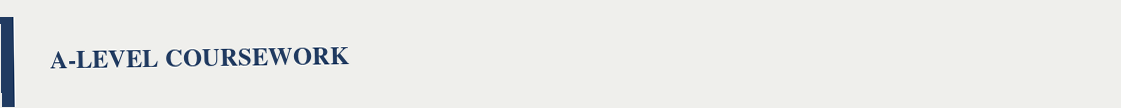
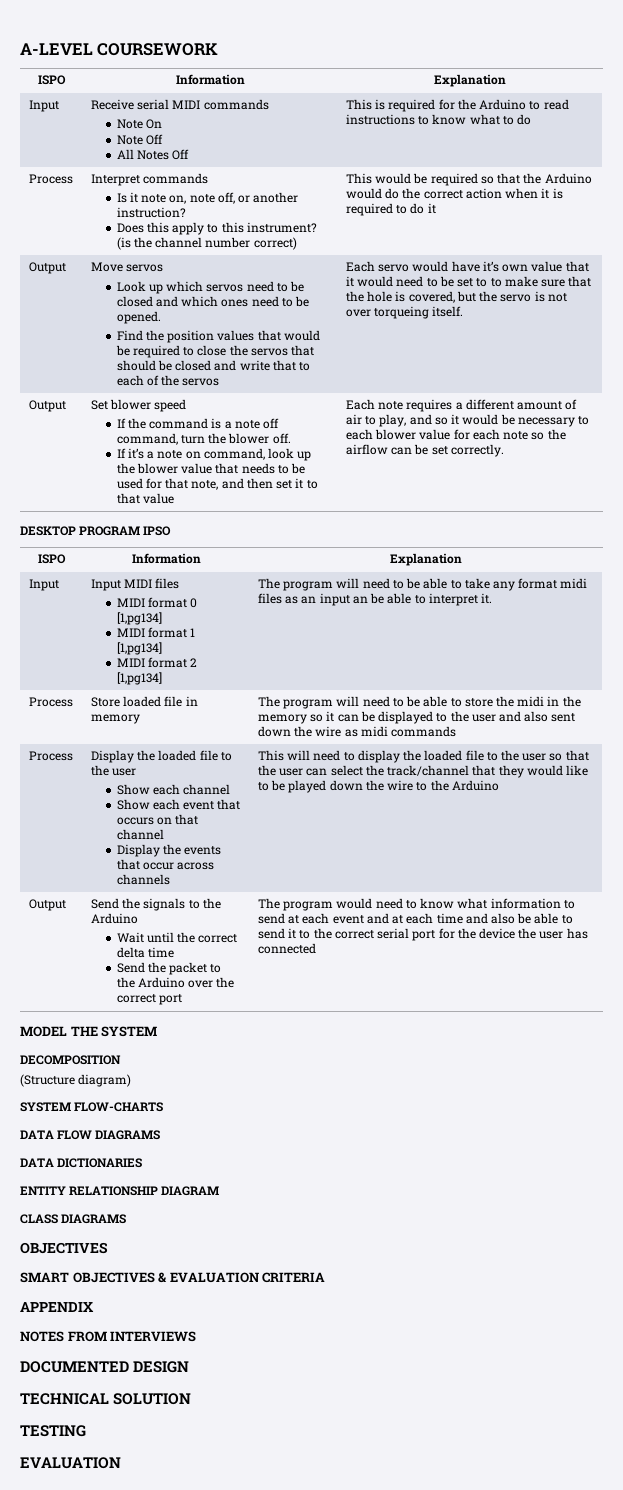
(350, 57) none -> [38,75,66,85] [175,74,245,85] [434,74,506,87] [28,100,59,112] [90,99,269,110] [116,119,162,129] [116,134,163,145] [116,149,190,160] [345,99,569,112] [345,114,532,125] [28,174,73,184] [90,173,209,186] [116,192,299,204] [116,207,186,218] [116,222,317,235] [116,237,297,250] [345,173,592,186] [345,188,563,199] [345,203,436,216] [28,262,66,274] [90,262,164,272] [116,281,305,294] [116,296,310,307] [116,311,161,324] [116,330,320,343] [115,345,315,358] [116,360,311,371] [116,375,220,386] [345,261,589,272] [345,276,592,287] [345,291,567,303] [345,306,464,319] [28,400,66,412] [90,399,187,412] [116,418,280,429] [116,433,291,445] [116,448,312,461] [116,463,306,474] [116,478,318,490] [116,493,174,504] [345,399,578,412] [345,414,590,427] [345,429,566,440] [345,444,504,457] [20,526,172,536] [38,554,66,564] [131,553,201,564] [390,553,462,566] [28,579,59,591] [90,578,180,591] [116,597,198,608] [116,612,162,625] [116,627,196,638] [116,642,162,655] [116,657,198,668] [116,672,162,685] [257,578,588,591] [257,593,493,606] [28,697,73,707] [90,696,198,707] [90,714,140,724] [257,696,581,709] [257,711,576,724] [257,726,457,737] [28,751,73,761] [90,750,232,763] [90,765,137,776] [116,784,231,795] [116,799,241,810] [116,814,199,825] [116,829,164,840] [116,844,222,857] [116,859,215,870] [116,874,170,885] [257,750,589,763] [257,765,589,778] [257,780,499,793] [28,899,66,911] [90,898,221,911] [90,913,138,924] [116,932,238,943] [116,947,174,958] [116,962,222,975] [116,977,235,988] [116,994,182,1005] [257,898,575,911] [257,913,573,924] [257,928,588,941] [257,943,316,954] [20,1026,158,1037] [20,1055,121,1065] [20,1074,132,1087] [20,1102,164,1112] [20,1130,161,1140] [20,1158,143,1168] [20,1186,220,1196] [20,1214,127,1224] [20,1242,108,1254] [20,1272,326,1283] [20,1302,94,1312] [20,1331,197,1342] [20,1361,190,1373] [20,1393,192,1405] [20,1425,86,1437] [20,1457,121,1469] // ISPO | Information | Explanation // Input | Receive serial MIDI commands // Note On // Note Off // All Notes Off | This is required for the Arduino to read instructions to know what to do // Process | Interpret commands // Is it note on, note off, or another instruction? // Does this apply to this instrument? (is the channel number correct) | This would be required so that the Arduino would do the correct action when it is required to do it // Output | Move servos // Look up which servos need to be closed and which ones need to be opened. // Find the position values that would be required to close the servos that should be closed and write that to each of the servos | Each servo would have it’s own value that it would need to be set to to make sure that the hole is covered, but the servo is not over torqueing itself. // Output | Set blower speed // If the command is a note off command, turn the blower off. // If it’s a note on command, look up the blower value that needs to be used for that note, and then set it to that value | Each note requires a different amount of air to play, and so it would be necessary to each blower value for each note so the airflow can be set correctly. // DESKTOP PROGRAM IPSO // ISPO | Information | Explanation // Input | Input MIDI files // MIDI format 0 [1,pg134] // MIDI format 1 [1,pg134] // MIDI format 2 [1,pg134] | The program will need to be able to take any format midi files as an input an be able to interpret it. // Process | Store loaded file in memory | The program will need to be able to store the midi in the memory so it can be displayed to the user and also sent down the wire as midi commands // Process | Display the loaded file to the user // Show each channel // Show each event that occurs on that channel // Display the events that occur across channels | This will need to display the loaded file to the user so that the user can select the track/channel that they would like to be played down the wire to the Arduino // Output | Send the signals to the Arduino // Wait until the correct delta time // Send the packet to the Arduino over the correct port | The program would need to know what information to send at each event and at each time and also be able to send it to the correct serial port for the device the user has connected // MODEL THE SYSTEM // DECOMPOSITION // (Structure diagram) // SYSTEM FLOW-CHARTS // DATA FLOW DIAGRAMS // DATA DICTIONARIES // ENTITY RELATIONSHIP DIAGRAM // CLASS DIAGRAMS // OBJECTIVES // SMART OBJECTIVES & EVALUATION CRITERIA // APPENDIX // NOTES FROM INTERVIEWS // DOCUMENTED DESIGN // TECHNICAL SOLUTION // TESTING // EVALUATION

